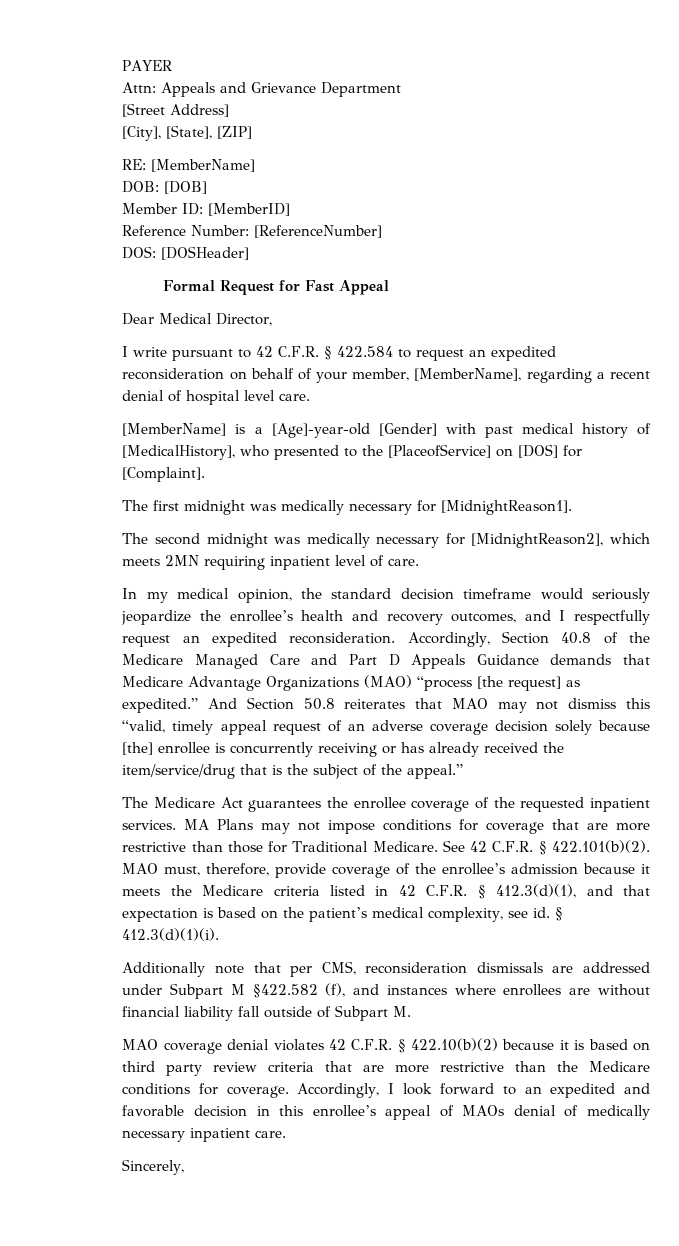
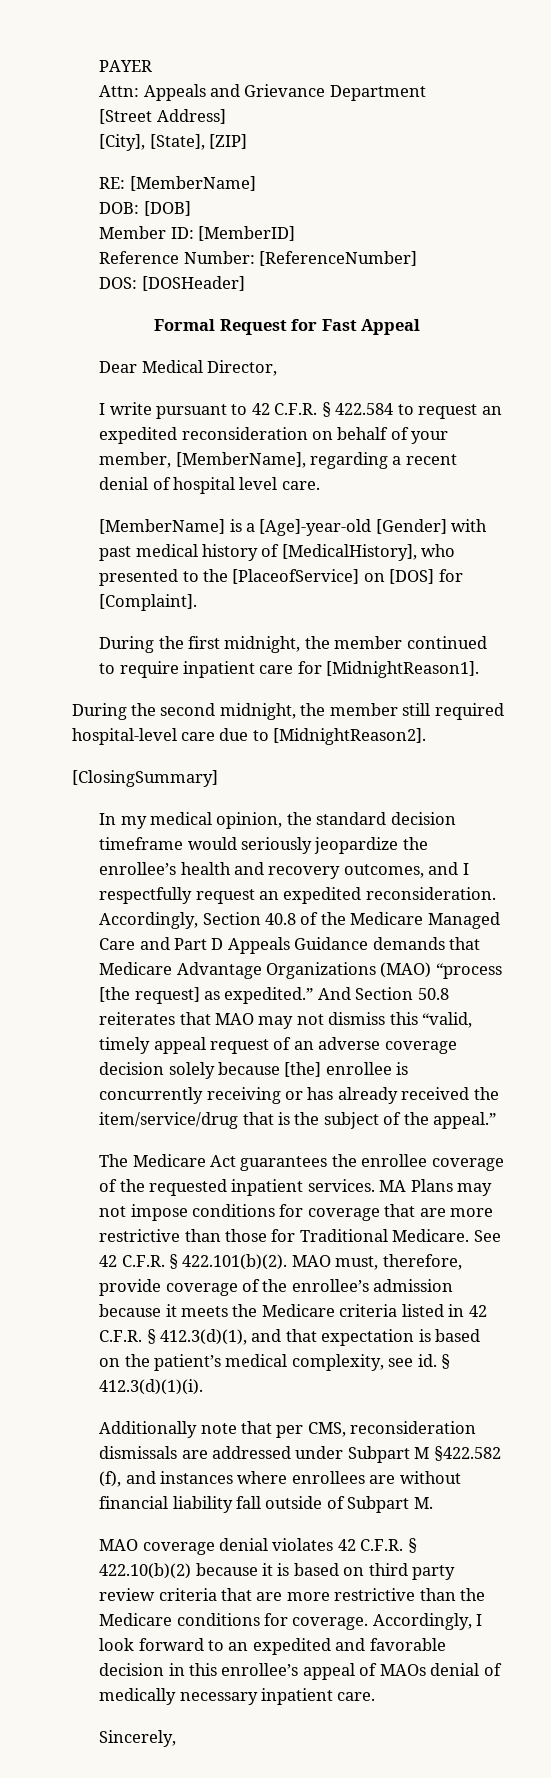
[122,500,573,515] [122,533,651,548] [122,555,420,570] The first midnight was medically necessary for [MidnightReason1]. // The second midnight was medically necessary for [MidnightReason2], which meets 2MN requiring inpatient level of care. -> [99,636,487,653] [99,661,480,678] [71,703,504,720] [71,728,427,745] [71,770,218,787] During the first midnight, the member continued to require inpatient care for [MidnightReason1]. // During the second midnight, the member still required hospital-level care due to [MidnightReason2]. // [ClosingSummary]

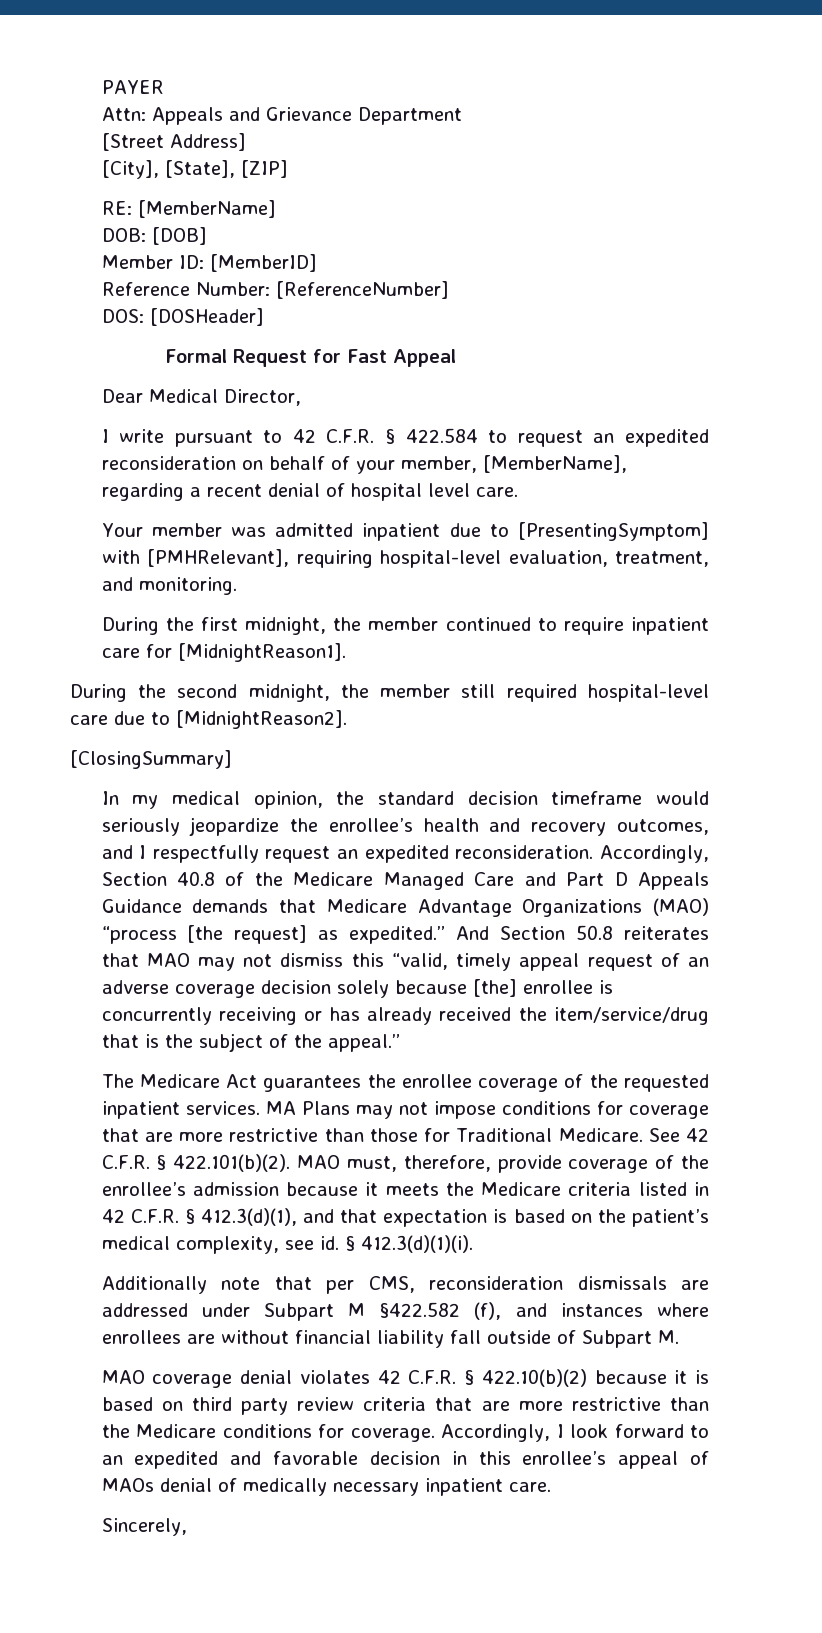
[99,519,488,536] [99,544,456,561] [99,569,463,586] [99,594,198,611] [MemberName] is a [Age]-year-old [Gender] with past medical history of [MedicalHistory], who presented to the [PlaceofService] on [DOS] for [Complaint]. -> [101,522,710,541] [101,549,709,568] [101,577,237,595] Your member was admitted inpatient due to [PresentingSymptom] with [PMHRelevant], requiring hospital-level evaluation, treatment, and monitoring.

